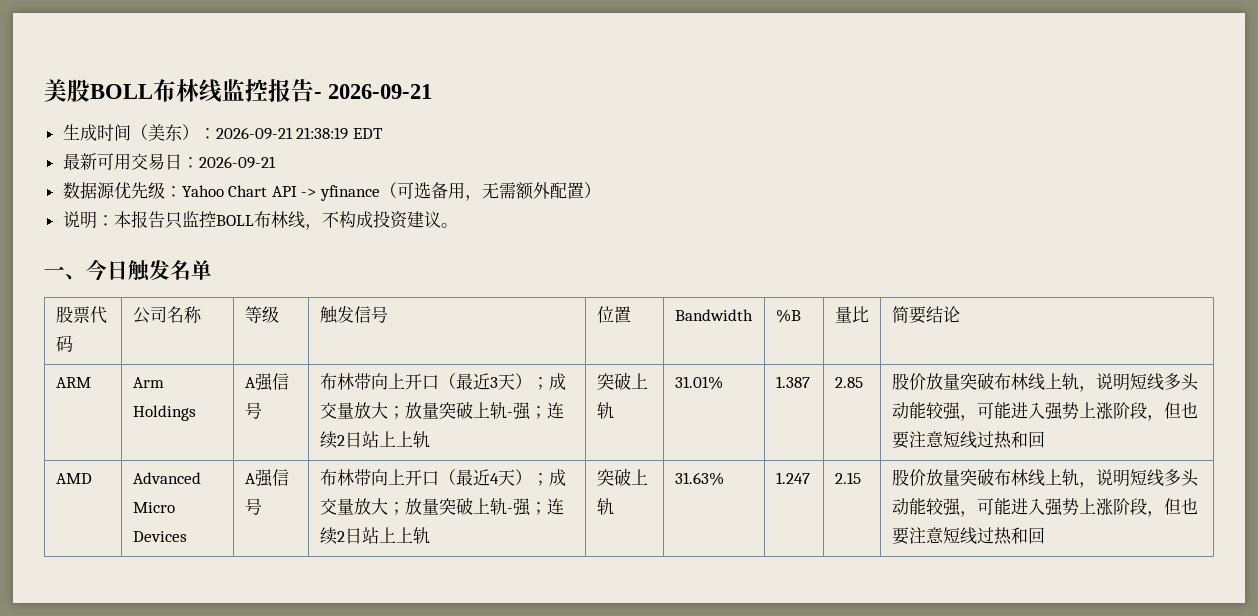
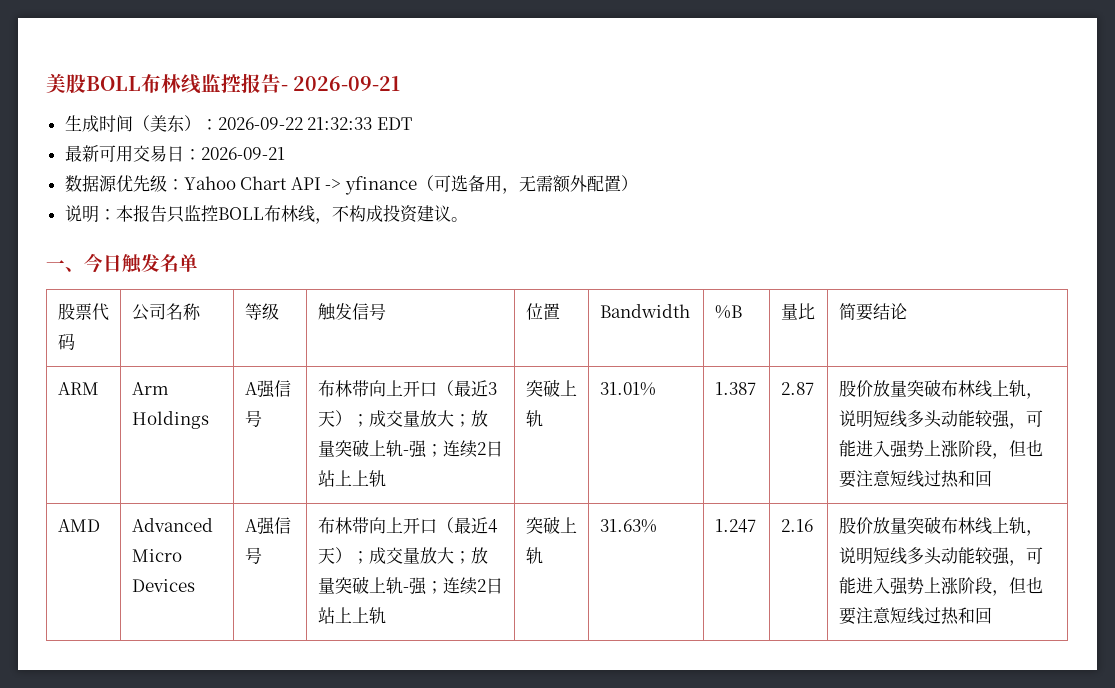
[215,127,349,140] 2026-09-21 21:38:19 -> [217,117,373,130] 2026-09-22 21:32:33
[834,377,863,388] 2.85 -> [780,382,814,395] 2.87
[834,472,861,484] 2.15 -> [780,519,813,532] 2.16

